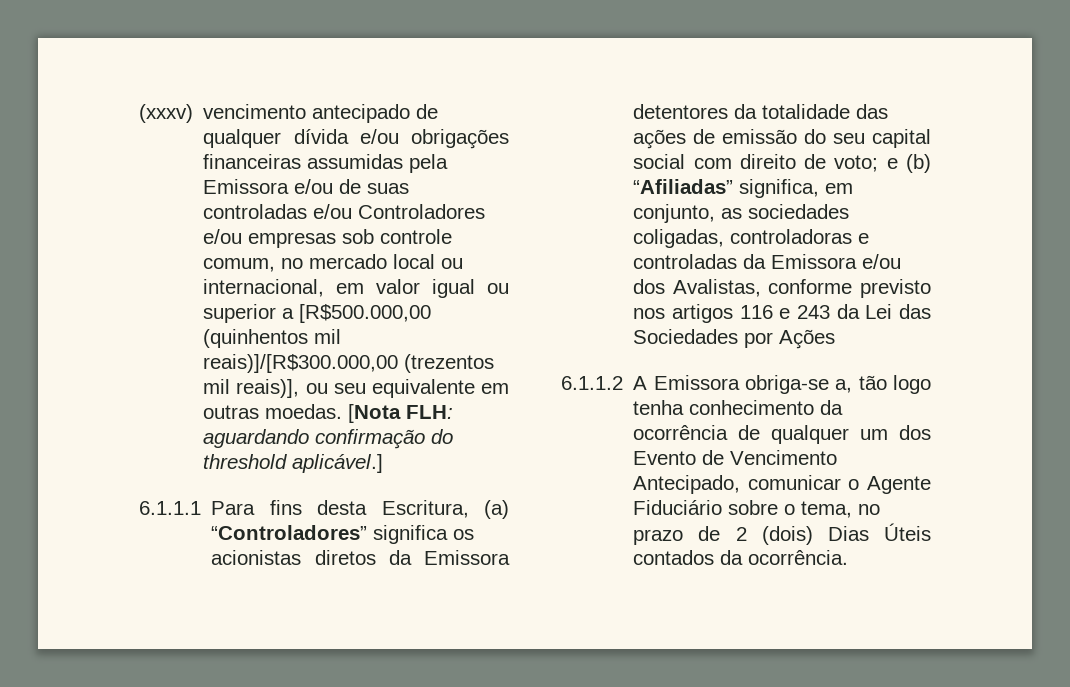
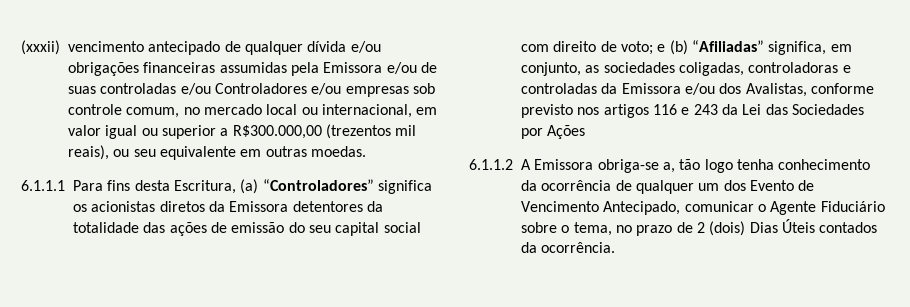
[139,104,193,123] (xxxv) -> [21,40,60,55] (xxxii)
[299,304,432,323] [203,329,342,348] [203,354,399,373] [R$500.000,00 (quinhentos mil reais)]/[R$300.000,00 -> [232,125,322,139] R$300.000,00
[236,379,300,398] reais)], -> [68,145,109,160] reais),
[348,404,454,423] [203,429,454,449] [203,454,384,473] [Nota FLH: aguardando confirmação do threshold aplicável.] -> (366, 151) none

